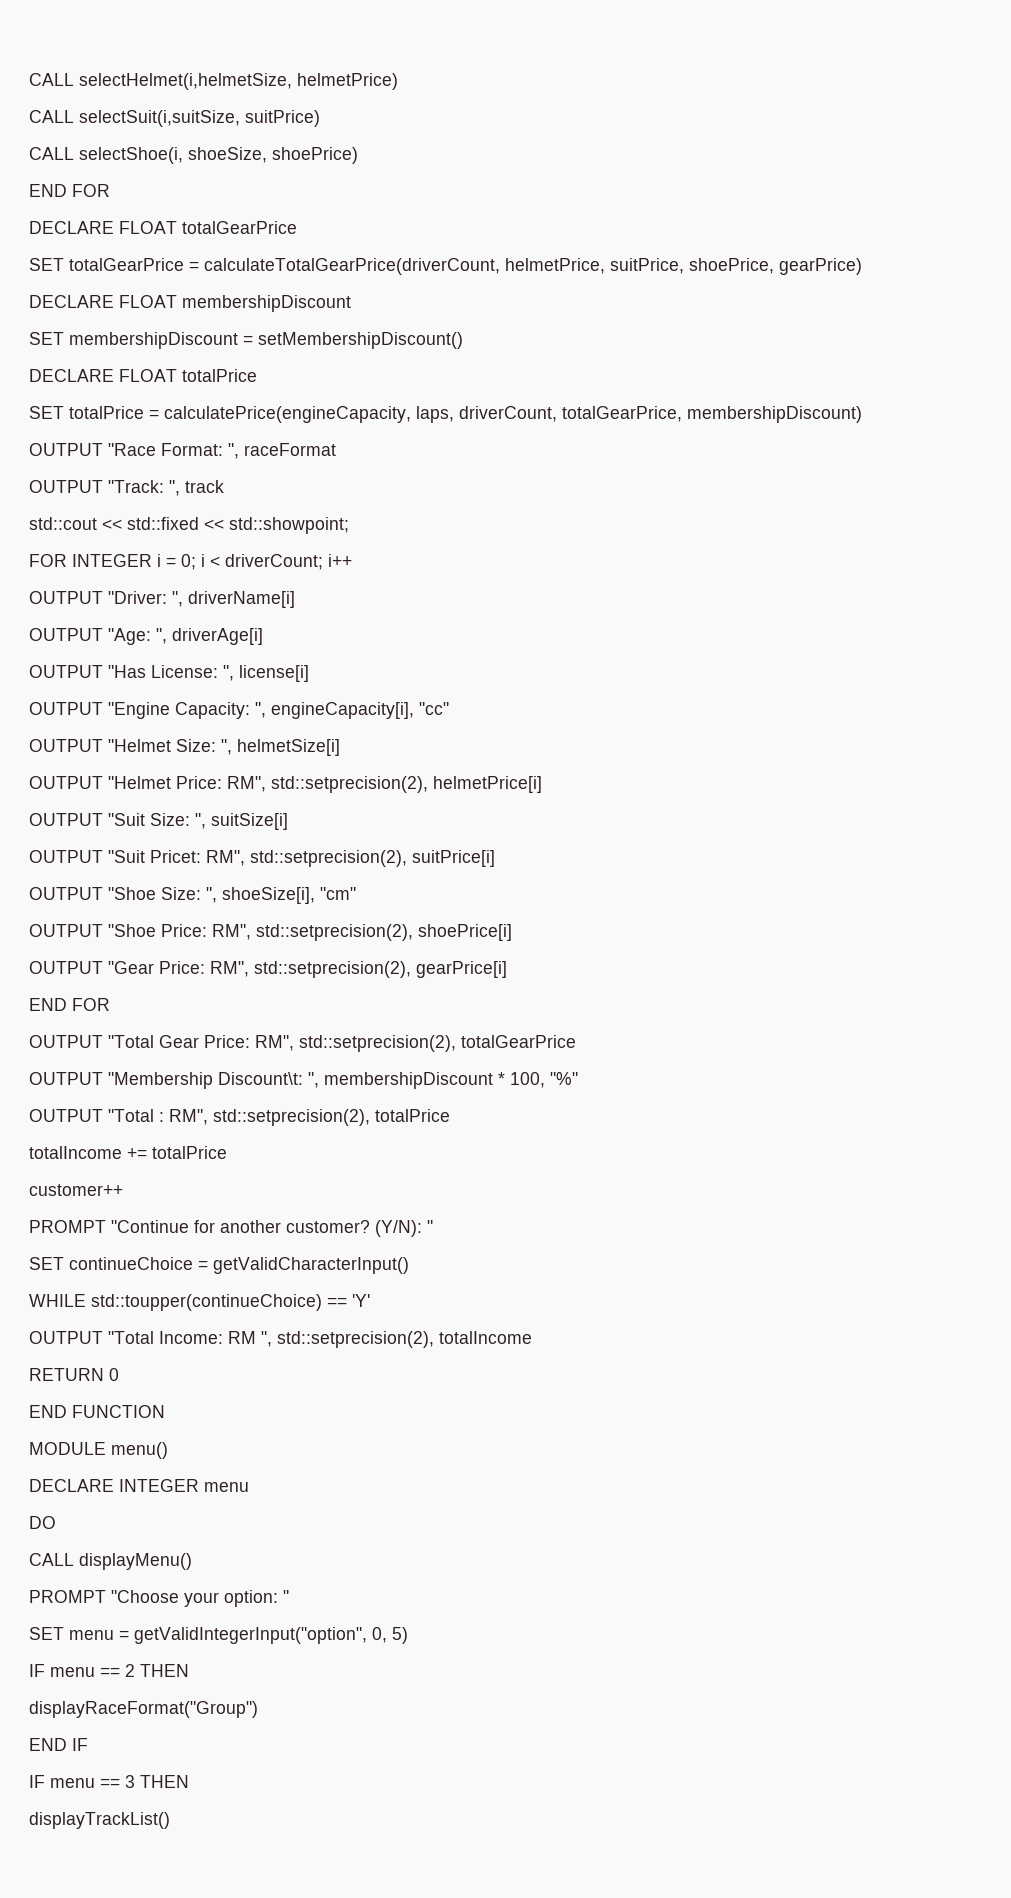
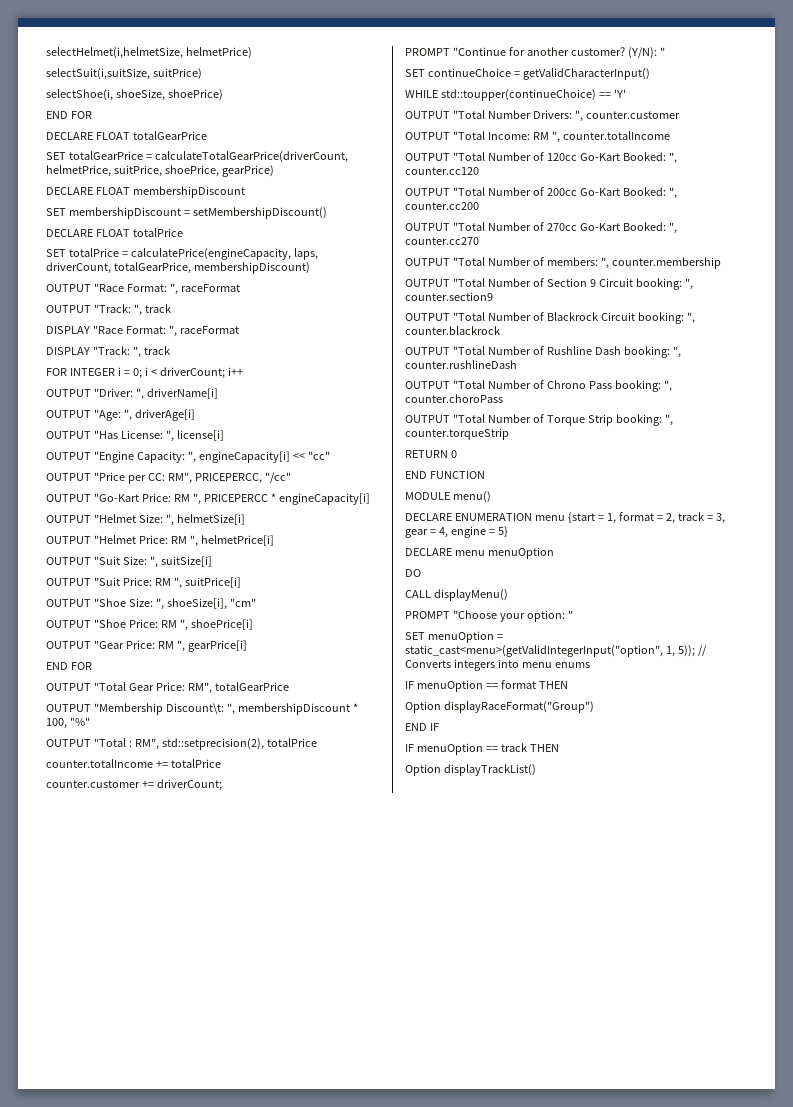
[29,73,74,86] CALL -> (46, 53) none
[29,110,74,123] CALL -> (252, 53) none
[29,147,74,160] CALL -> (202, 74) none
[29,517,349,534] std::cout << std::fixed << std::showpoint; -> [46,325,239,337] [46,346,170,358] DISPLAY "Race Format: ", raceFormat // DISPLAY "Track: ", track
[271,702,414,719] engineCapacity[i], -> [198,451,305,463] engineCapacity[i] <<
(449, 708) none -> [46,472,291,484] [46,493,370,505] // OUTPUT "Price per CC: RM", PRICEPERCC, "/cc" // OUTPUT "Go-Kart Price: RM ", PRICEPERCC * engineCapacity[i]
[227,776,428,793] RM", std::setprecision(2), -> [170,535,198,547] RM ",
[150,850,407,867] Pricet: RM", std::setprecision(2), -> [122,577,182,589] Price: RM ",
[212,924,413,941] RM", std::setprecision(2), -> [160,619,188,631] RM ",
[210,961,411,978] RM", std::setprecision(2), -> [157,640,185,652] RM ",
[299,1035,456,1052] std::setprecision(2), -> (212, 688) none
[29,1146,122,1159] totalIncome -> [46,759,153,768] counter.totalIncome
[29,1184,123,1196] customer++ -> [46,779,222,791] counter.customer += driverCount;
(370, 1300) none -> [405,110,680,122] // OUTPUT "Total Number Drivers: ", counter.customer
[277,1331,532,1348] std::setprecision(2), totalIncome -> [562,131,670,140] [405,152,677,164] [405,167,479,175] [405,187,677,199] [405,202,479,210] [405,222,677,234] [405,237,479,245] [405,257,721,269] [405,278,693,290] [405,292,493,301] [405,312,695,324] [405,326,500,335] [405,346,681,358] [405,360,517,369] [405,380,672,392] [405,394,503,403] [405,414,673,426] [405,428,509,440] counter.totalIncome // OUTPUT "Total Number of 120cc Go-Kart Booked: ", counter.cc120 // OUTPUT "Total Number of 200cc Go-Kart Booked: ", counter.cc200 // OUTPUT "Total Number of 270cc Go-Kart Booked: ", counter.cc270 // OUTPUT "Total Number of members: ", counter.membership // OUTPUT "Total Number of Section 9 Circuit booking: ", counter.section9 // OUTPUT "Total Number of Blackrock Circuit booking: ", counter.blackrock // OUTPUT "Total Number of Rushline Dash booking: ", counter.rushlineDash // OUTPUT "Total Number of Chrono Pass booking: ", counter.choroPass // OUTPUT "Total Number of Torque Strip booking: ", counter.torqueStrip
[119,1479,249,1492] INTEGER menu -> [454,512,725,524] [405,526,508,538] [405,547,554,559] ENUMERATION menu {start = 1, format = 2, track = 3, gear = 4, engine = 5} // DECLARE menu menuOption
[69,1627,408,1644] [29,1664,189,1677] menu = getValidIntegerInput("option", 0, 5) // IF menu == 2 THEN // -> [427,631,503,643] [405,645,707,657] [405,659,590,671] [405,680,568,692] [405,701,441,713] menuOption = static_cast<menu>(getValidIntegerInput("option", 1, 5)); // Converts integers into menu enums // IF menuOption == format THEN // Option
[50,1775,189,1788] menu == 3 THEN // -> [416,743,559,755] [405,764,441,776] menuOption == track THEN // Option

